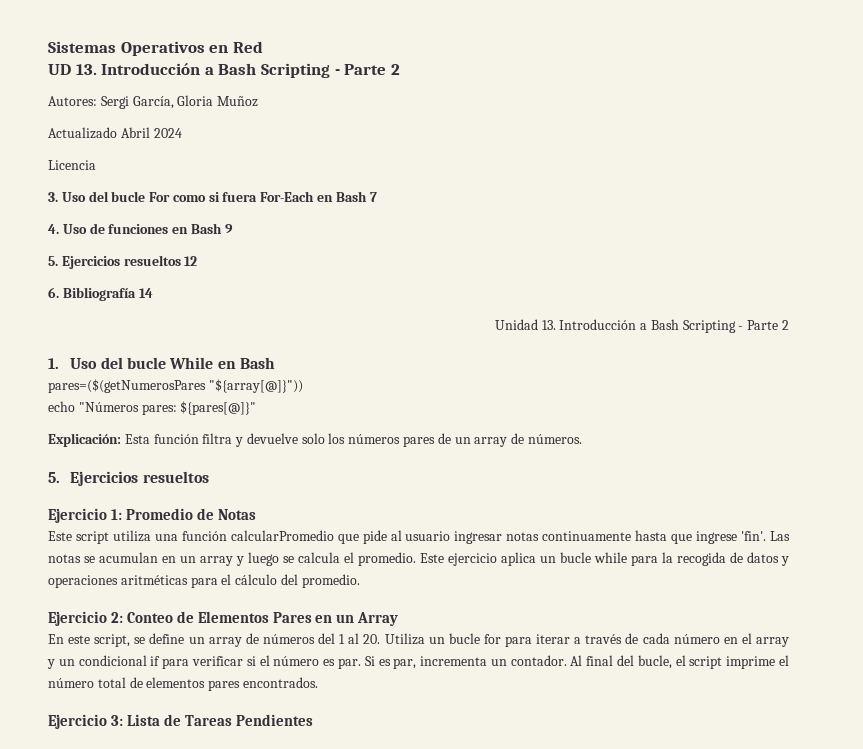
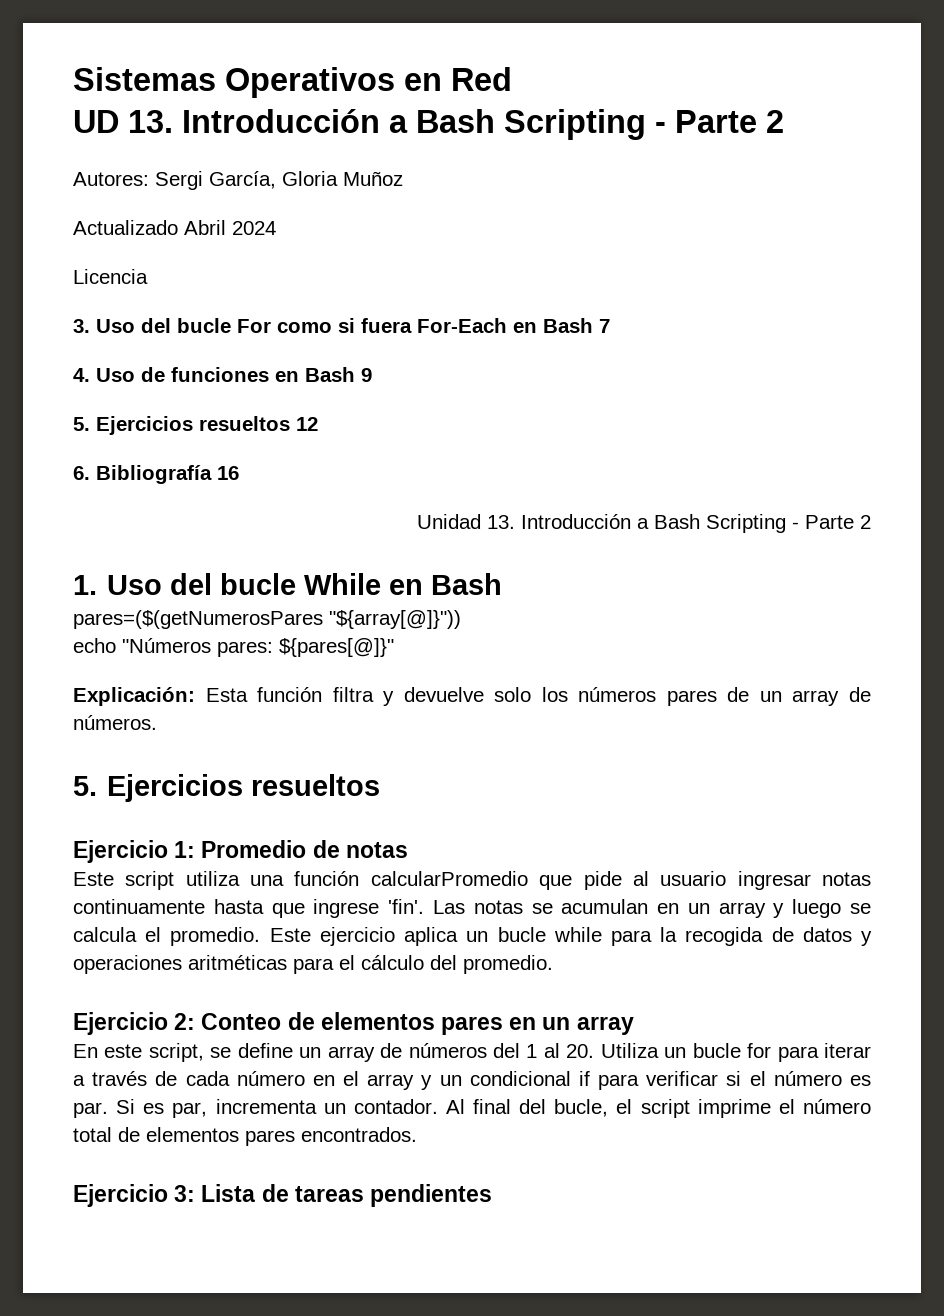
[138,288,153,298] 14 -> [217,466,239,480] 16
[217,509,256,520] Notas -> [345,842,408,858] notas
[197,611,399,626] Elementos Pares en un Array -> [320,1012,634,1035] elementos pares en un array
[184,714,313,726] Tareas Pendientes -> [294,1184,493,1207] tareas pendientes

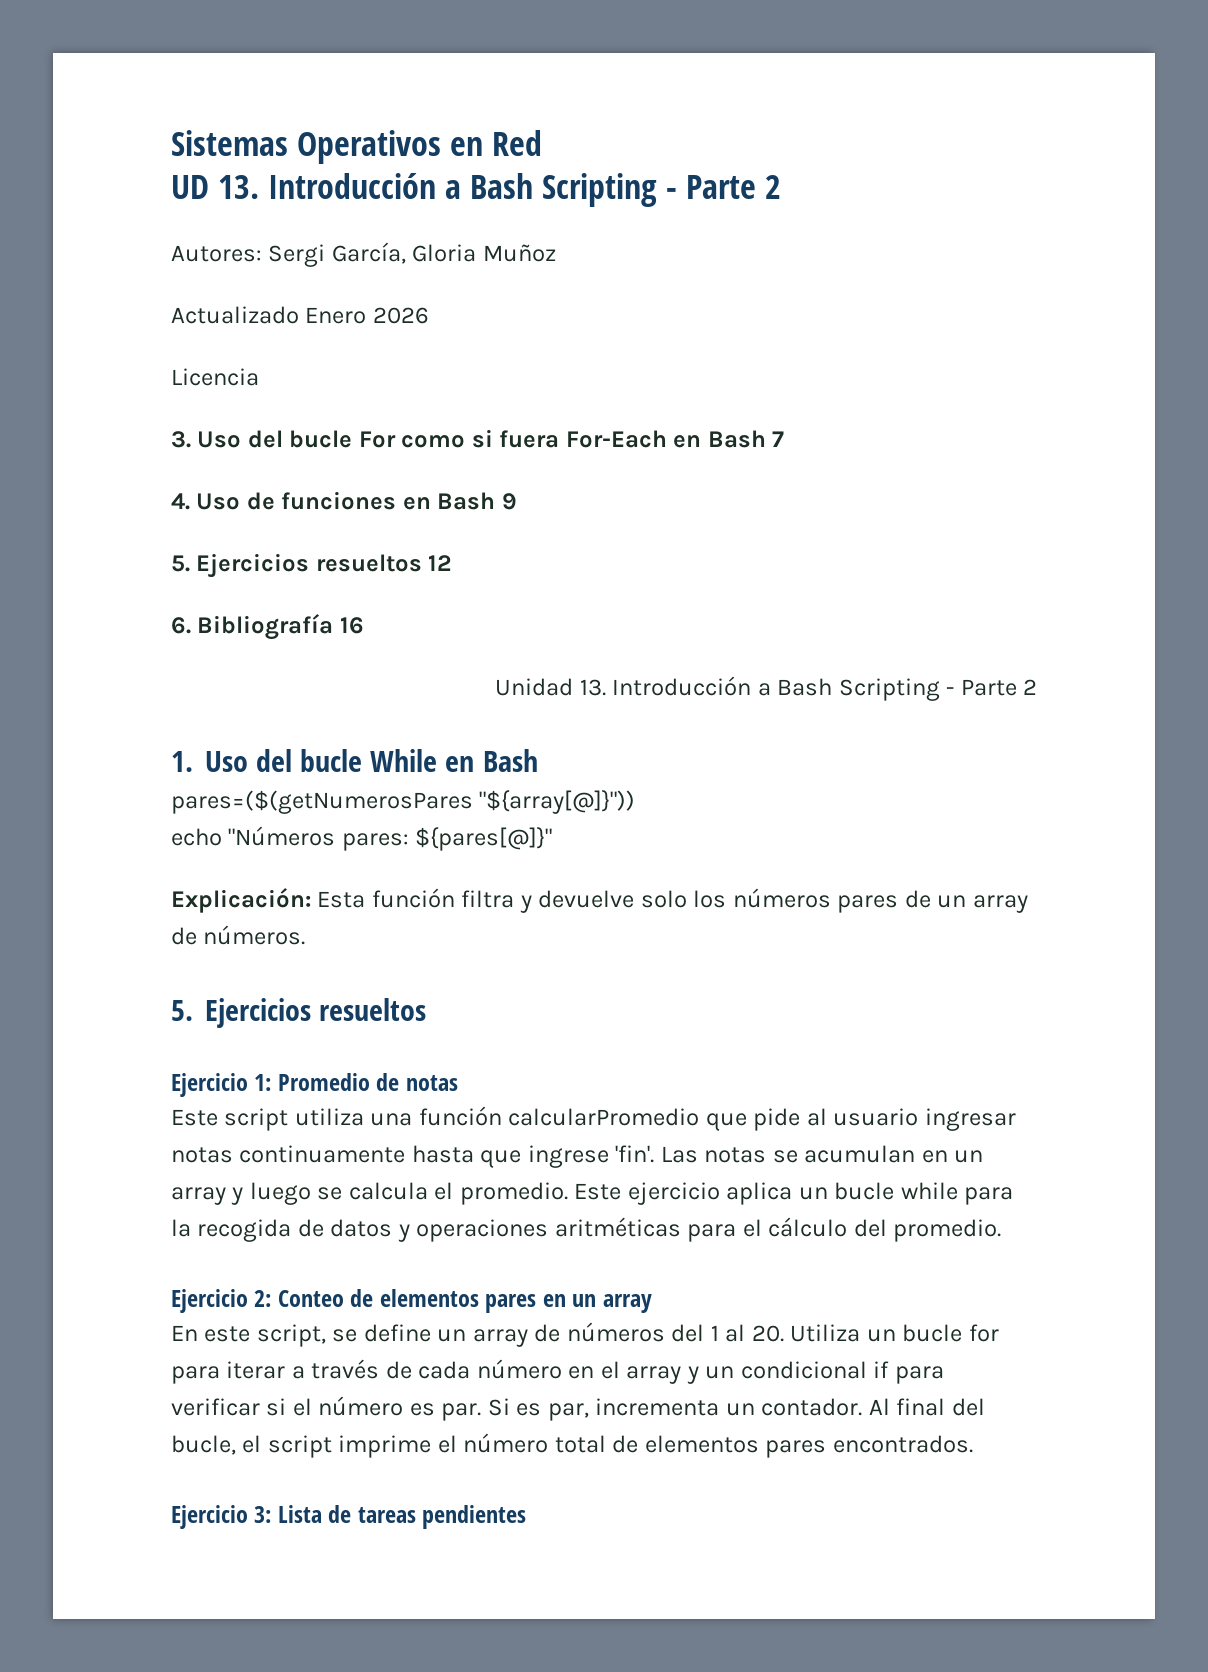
[184,220,276,235] Abril 2024 -> [305,307,429,324] Enero 2026

